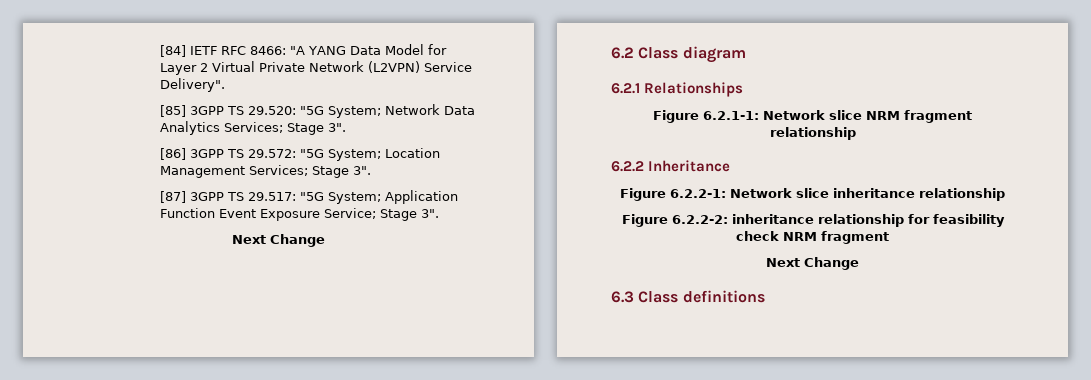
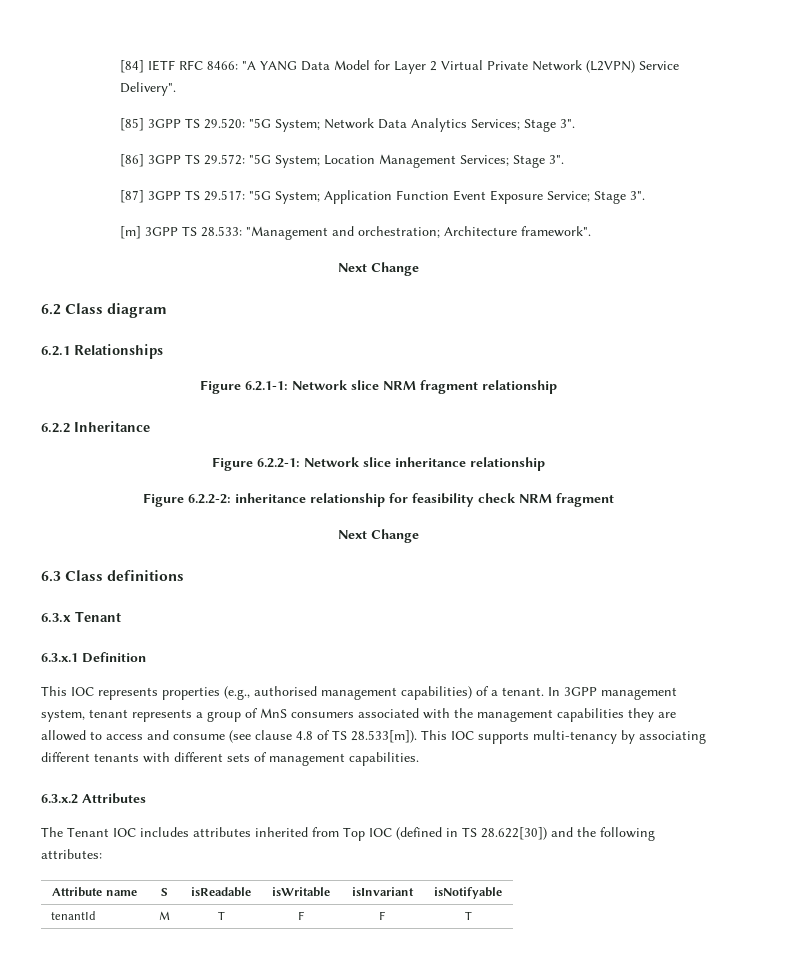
(439, 213) none -> [119,226,591,240] // [m] 3GPP TS 28.533: "Management and orchestration; Architecture framework".
(765, 296) none -> [41,611,121,623] [41,652,146,663] [41,686,677,700] [41,708,676,722] [41,730,706,744] [41,752,419,766] [41,793,146,804] [41,827,655,841] [41,849,102,859] [52,887,137,897] [160,888,168,896] [191,887,251,897] [272,887,330,897] [351,887,414,896] [434,887,502,899] [51,911,97,920] [158,911,170,920] [217,911,225,920] [298,911,304,920] [379,911,385,920] [464,911,472,920] // 6.3.x Tenant // 6.3.x.1 Definition // This IOC represents properties (e.g., authorised management capabilities) of a tenant. In 3GPP management system, tenant represents a group of MnS consumers associated with the management capabilities they are allowed to access and consume (see clause 4.8 of TS 28.533[m]). This IOC supports multi-tenancy by associating different tenants with different sets of management capabilities. // 6.3.x.2 Attributes // The Tenant IOC includes attributes inherited from Top IOC (defined in TS 28.622[30]) and the following attributes: // Attribute name | S | isReadable | isWritable | isInvariant | isNotifyable // tenantId | M | T | F | F | T

